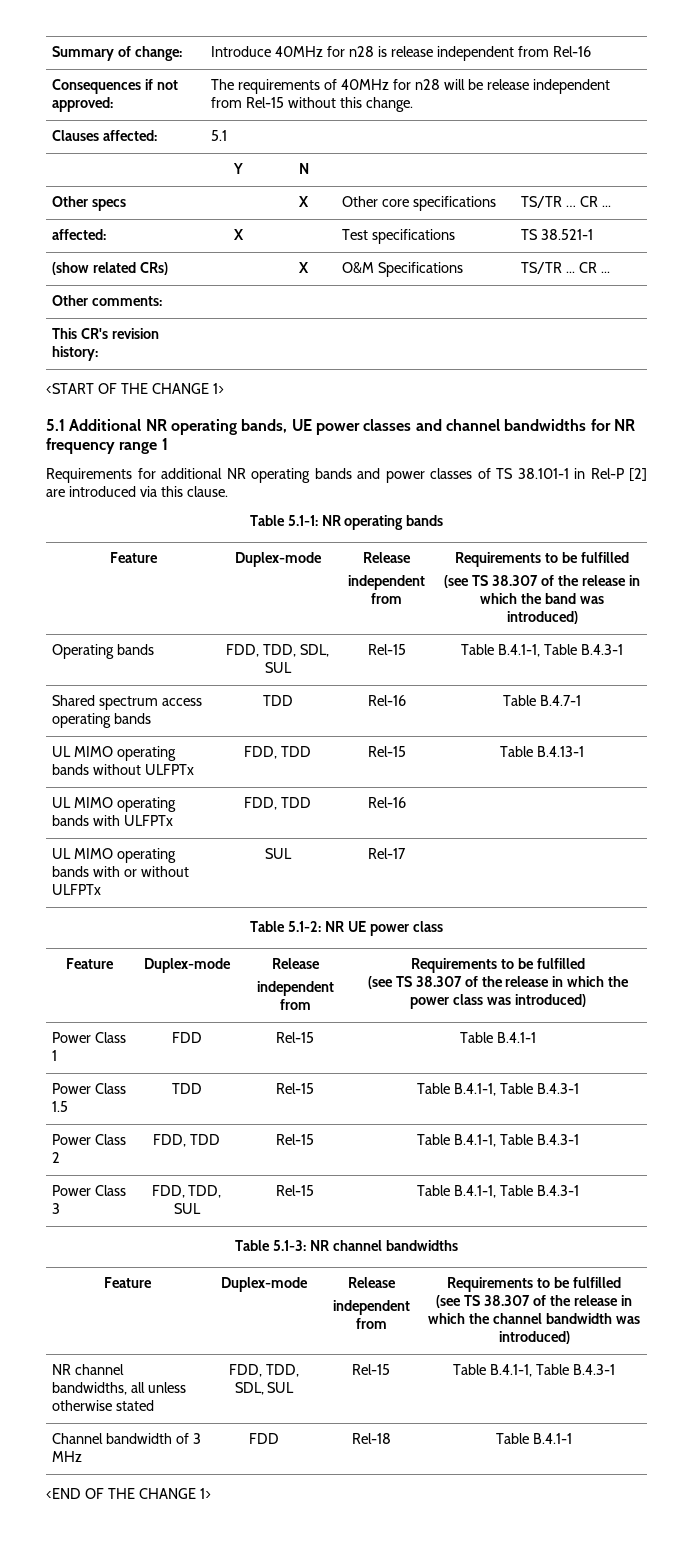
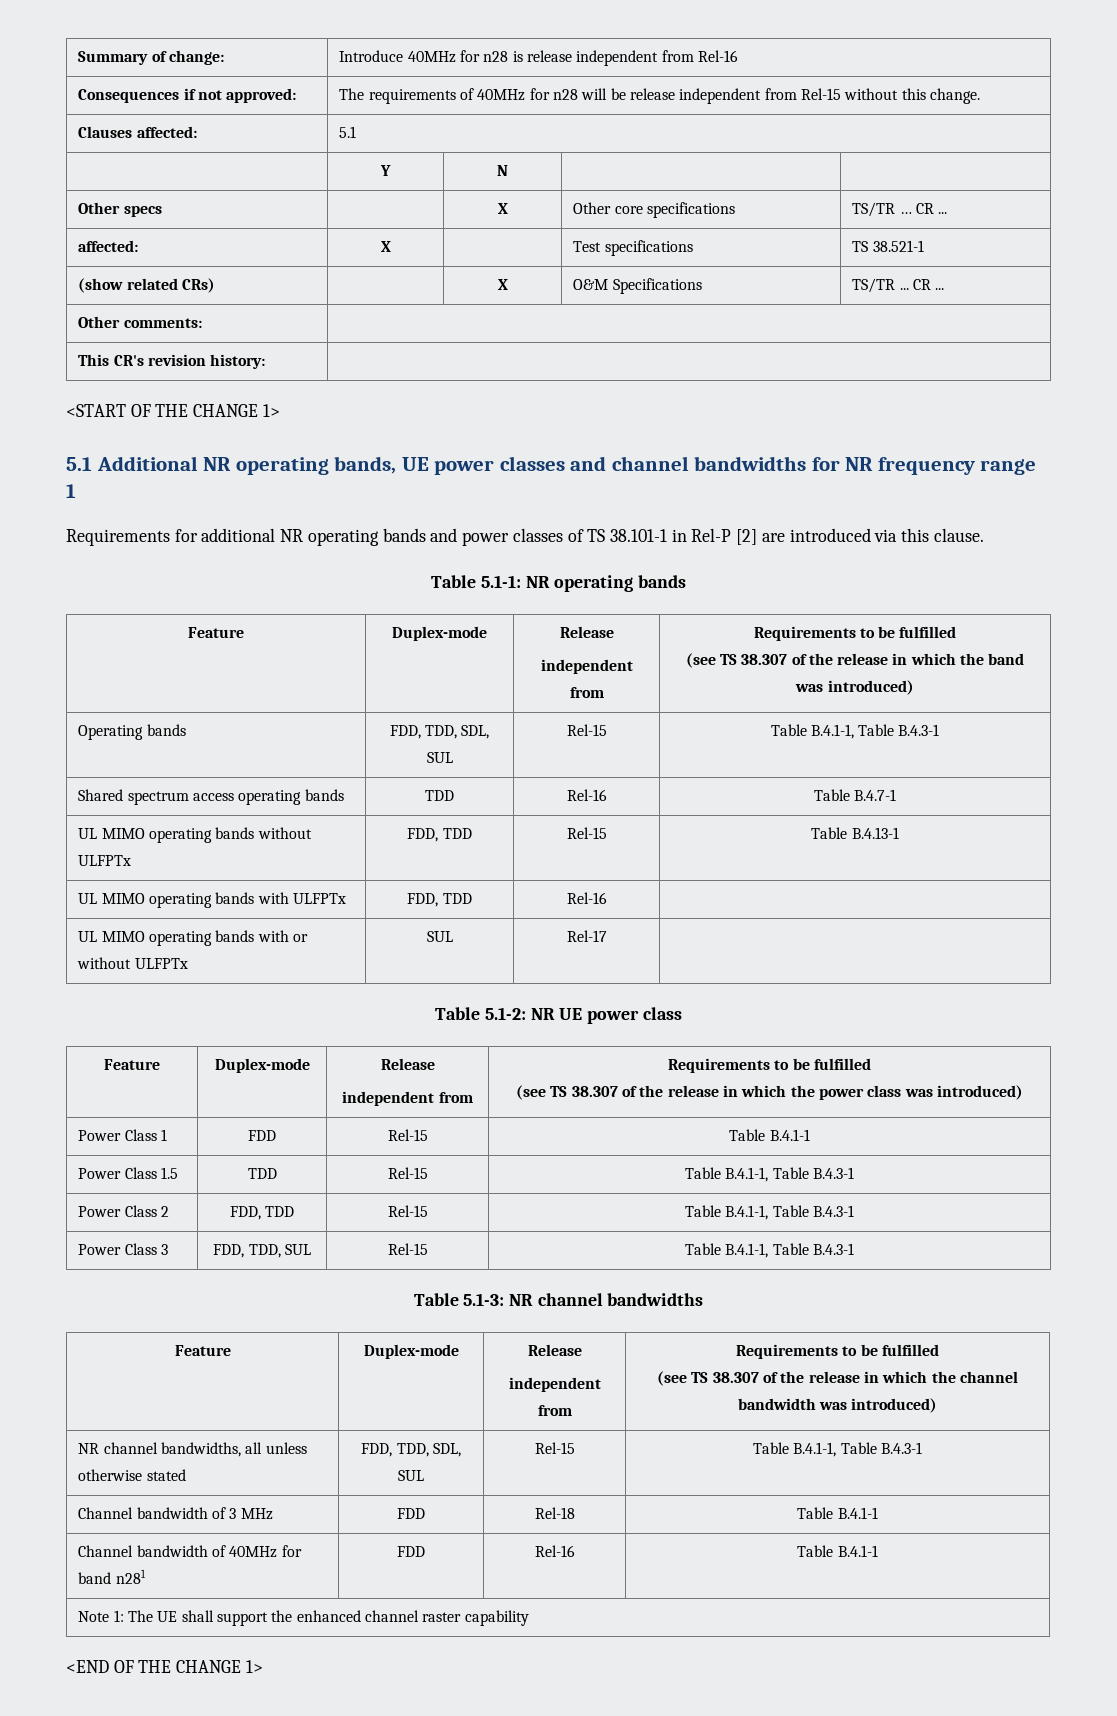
(572, 1438) none -> [78,1545,302,1558] [78,1569,146,1584] [397,1546,425,1557] [534,1545,575,1557] [797,1545,878,1557] [78,1610,529,1626] // Channel bandwidth of 40MHz for band n281 | FDD | Rel-16 | Table B.4.1-1 // Note 1: The UE shall support the enhanced channel raster capability

